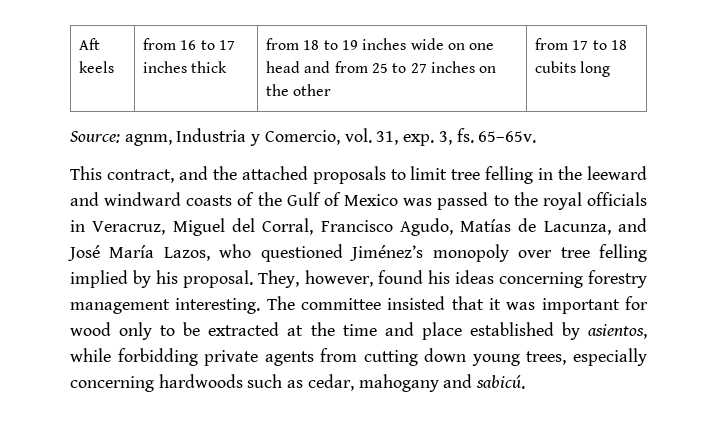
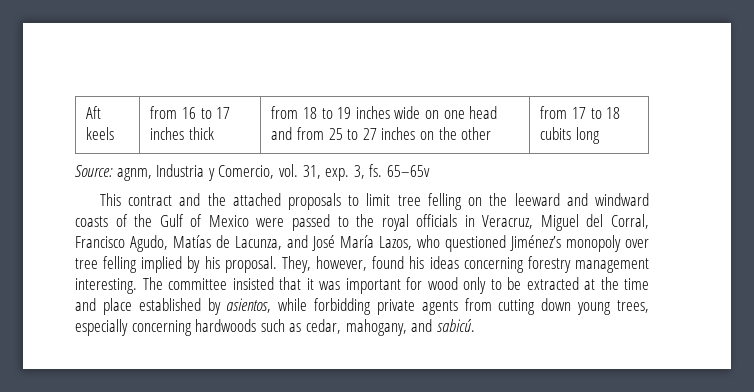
[478,131,537,143] 65–65v. -> [386,165,430,177] 65–65v
[106,169,174,183] contract, -> [128,195,173,206] contract
[538,168,554,180] in -> [468,197,483,206] on
[403,198,433,206] was -> [256,218,285,227] were
[358,374,439,392] mahogany -> [345,319,407,336] mahogany,

